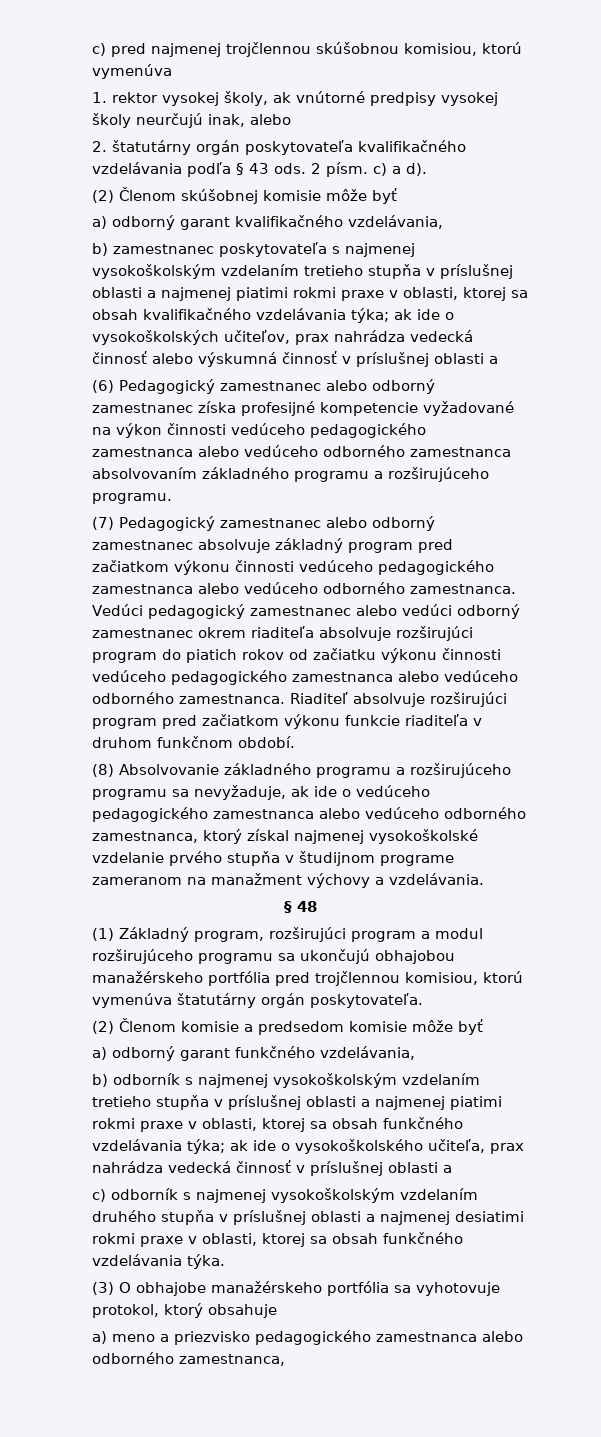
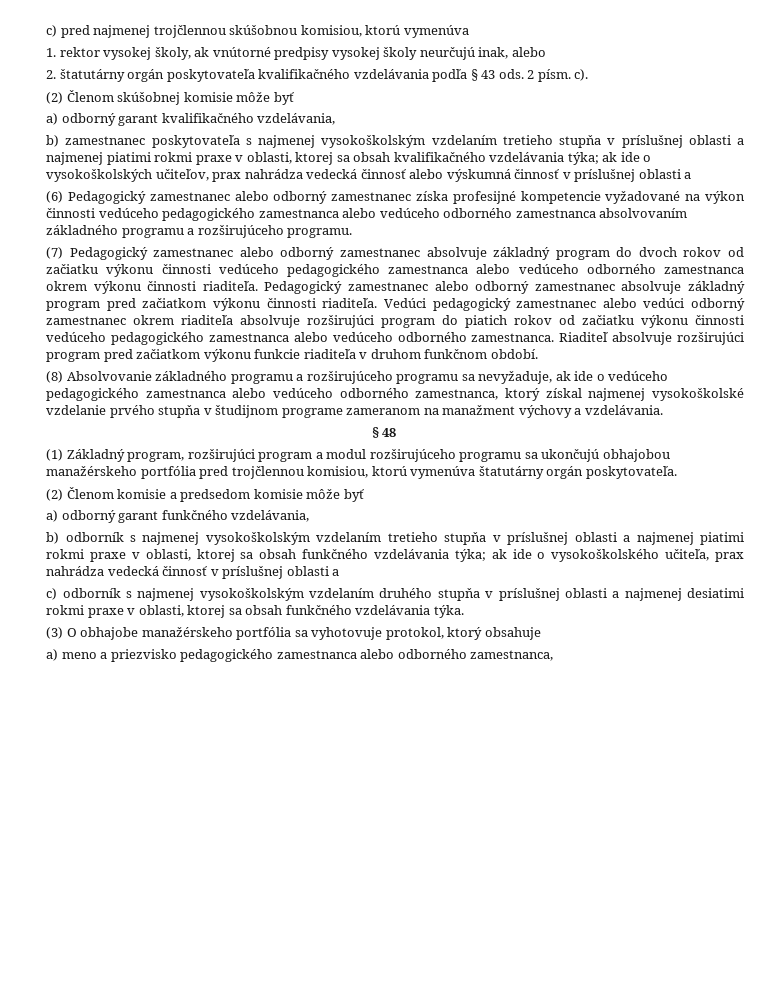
[372,163,427,176] c) a d). -> [574,69,589,81] c).
[417,539,453,553] [91,560,494,575] [91,582,516,594] pred začiatkom výkonu činnosti vedúceho pedagogického zamestnanca alebo vedúceho odborného zamestnanca. -> [616,247,744,257] [46,264,744,277] [46,281,746,294] [46,298,378,311] do dvoch rokov od začiatku výkonu činnosti vedúceho pedagogického zamestnanca alebo vedúceho odborného zamestnanca okrem výkonu činnosti riaditeľa. Pedagogický zamestnanec alebo odborný zamestnanec absolvuje základný program pred začiatkom výkonu činnosti riaditeľa.

